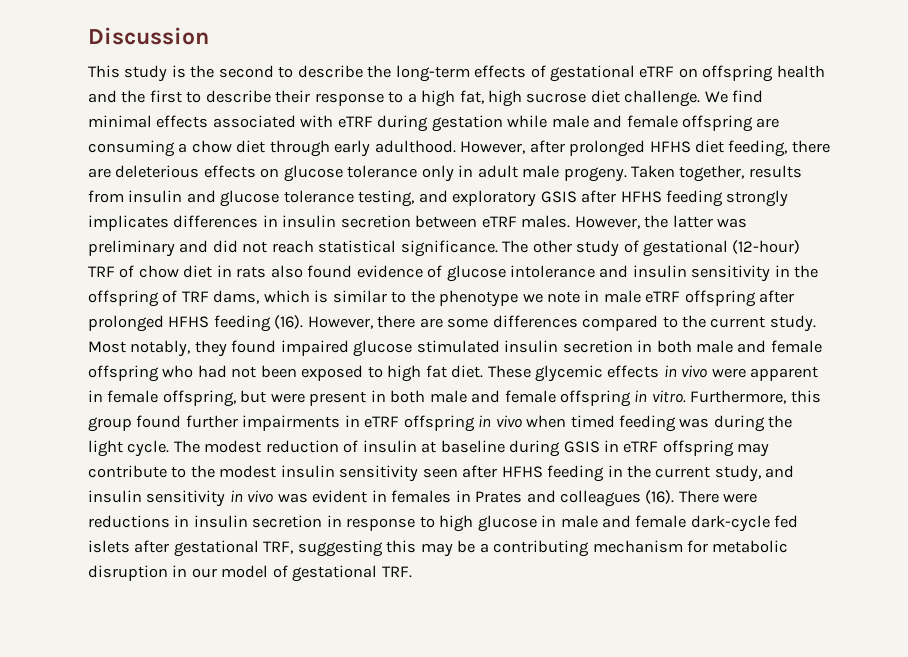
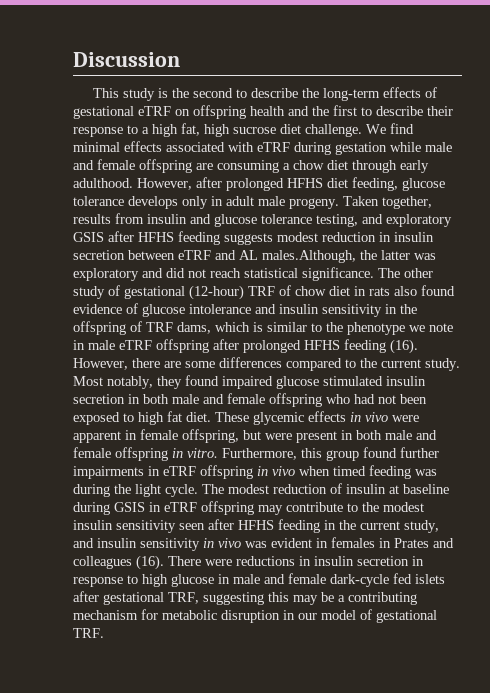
[791,140,830,153] [88,165,418,182] there are deleterious effects on glucose tolerance -> [402,178,445,191] [73,196,178,209] glucose tolerance develops
[726,190,789,207] [88,215,259,231] strongly implicates differences -> [224,232,376,245] suggests modest reduction
[521,215,640,229] males. However, -> [215,250,356,263] and AL males.Although,
[88,240,175,257] preliminary -> [73,268,139,281] exploratory

